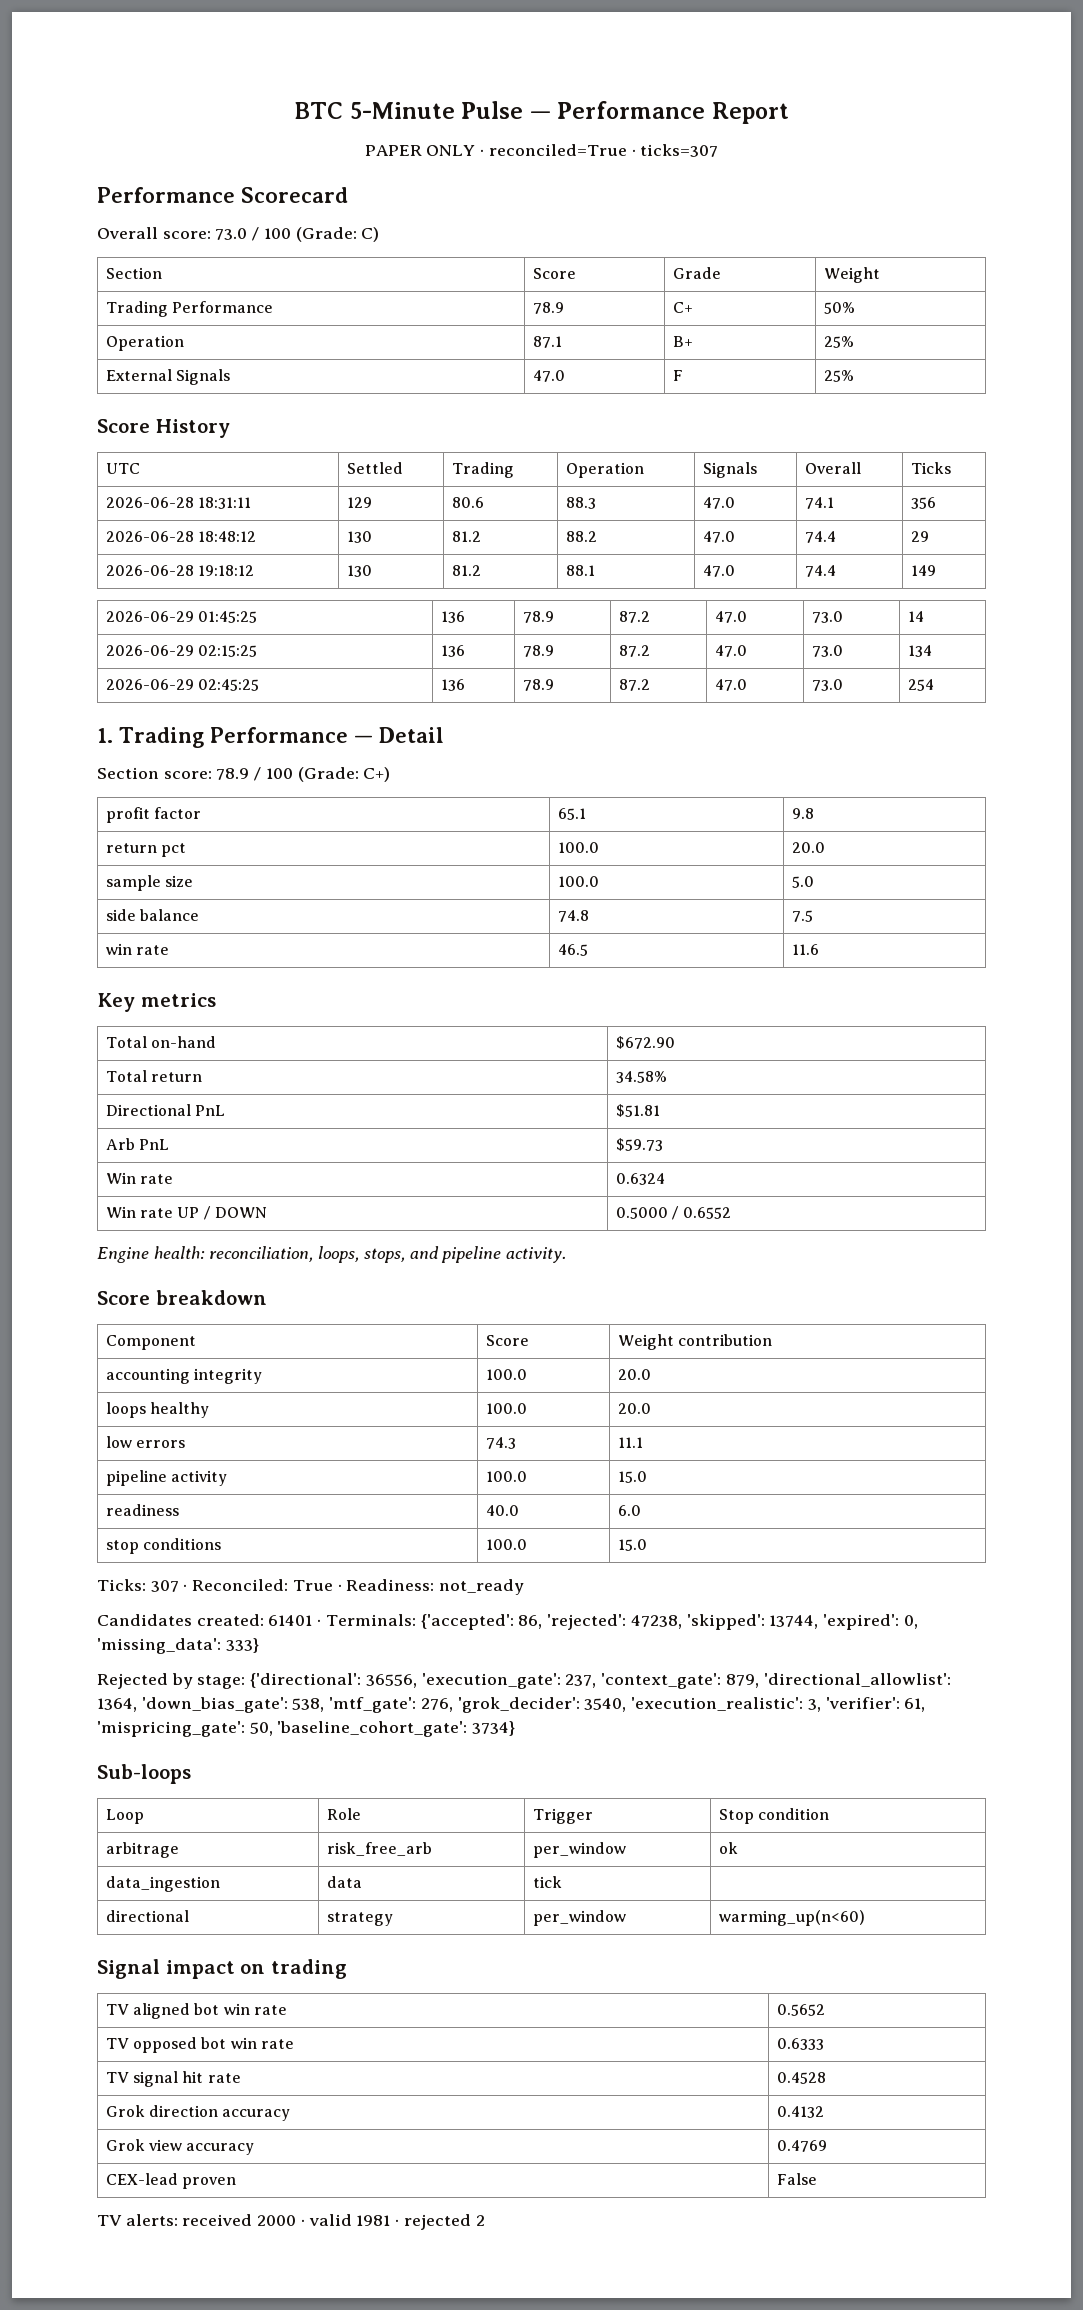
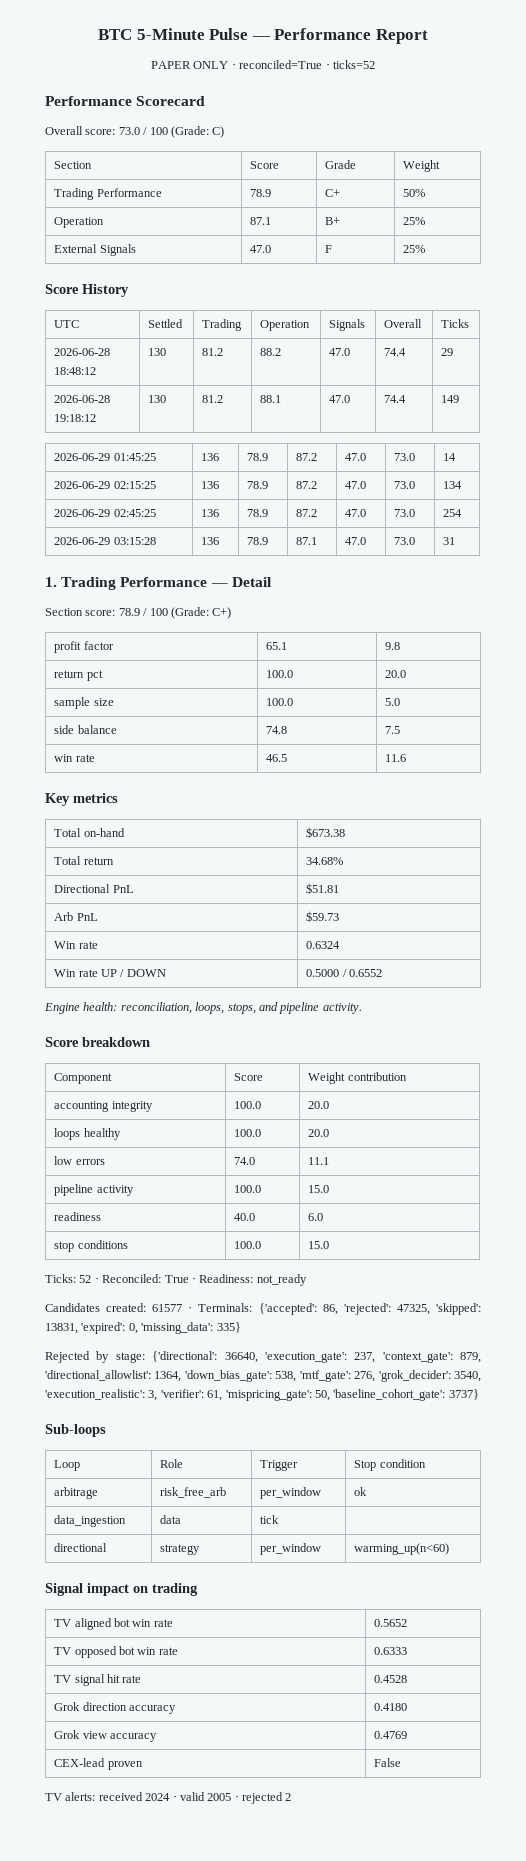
[640,144,719,157] ticks=307 -> [332,60,375,69] ticks=52
[105,497,251,509] [346,497,372,508] [451,497,484,508] [565,497,596,509] [702,497,735,509] [804,497,834,509] [910,497,936,509] // 2026-06-28 18:31:11 | 129 | 80.6 | 88.3 | 47.0 | 74.1 | 356 -> (470, 323) none
(934, 685) none -> [54,537,156,545] [201,537,220,545] [247,537,269,545] [296,537,318,545] [345,537,367,545] [394,537,416,545] [443,537,456,545] // 2026-06-29 03:15:28 | 136 | 78.9 | 87.1 | 47.0 | 73.0 | 31
[615,1036,675,1049] $672.90 -> [306,827,346,838] $673.38
[615,1071,667,1083] 34.58% -> [306,857,344,865] 34.68%
[485,1437,516,1449] 74.3 -> [234,1157,256,1165] 74.0
[150,1580,179,1592] 307 -> [79,1275,92,1283] 52
[268,1615,313,1626] 61401 -> [152,1304,183,1312] 61577
[630,1614,819,1630] 47238, 'skipped': 13744, -> [396,1303,481,1315] [45,1323,78,1334] 47325, 'skipped': 13831,
[225,1638,259,1653] 333} -> [216,1322,241,1333] 335}
[365,1674,417,1688] 36556, -> [224,1352,258,1363] 36640,
[472,1721,516,1736] 3734} -> [448,1389,479,1400] 3737}
[776,2106,824,2118] 0.4132 -> [374,1703,408,1711] 0.4180
[257,2215,297,2226] 2000 -> [145,1793,171,1801] 2024
[356,2215,391,2226] 1981 -> [207,1793,232,1801] 2005

